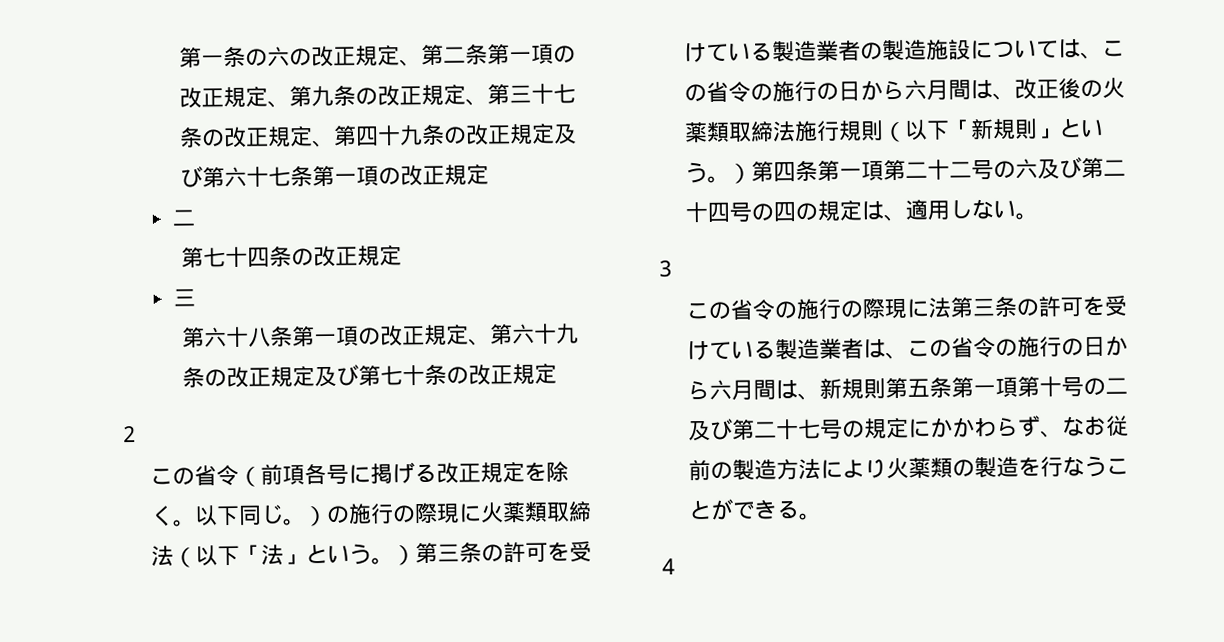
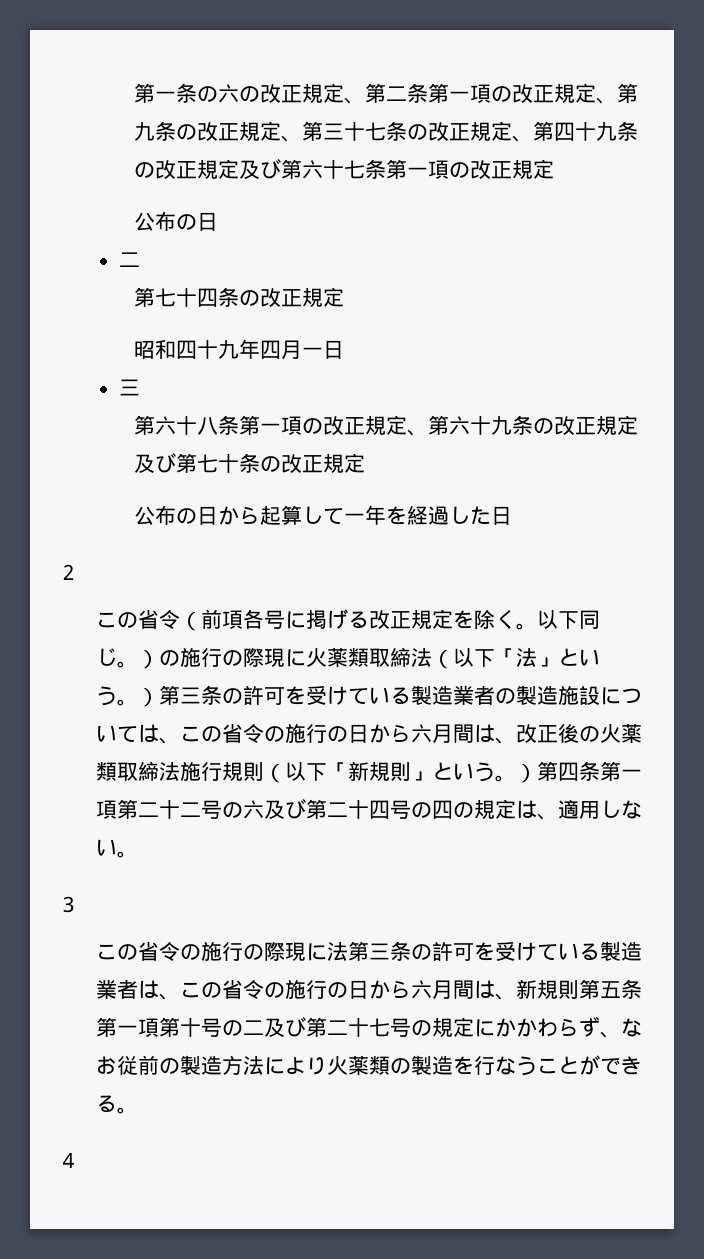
(489, 174) none -> [133,211,218,231] // 公布の日
(402, 255) none -> [133,339,344,359] // 昭和四十九年四月一日
(557, 373) none -> [133,505,512,526] // 公布の日から起算して一年を経過した日

